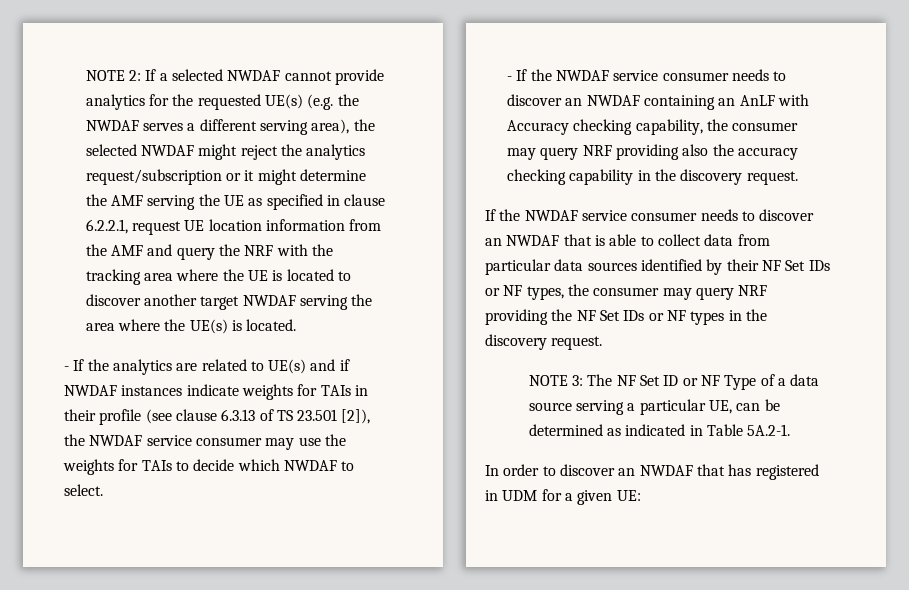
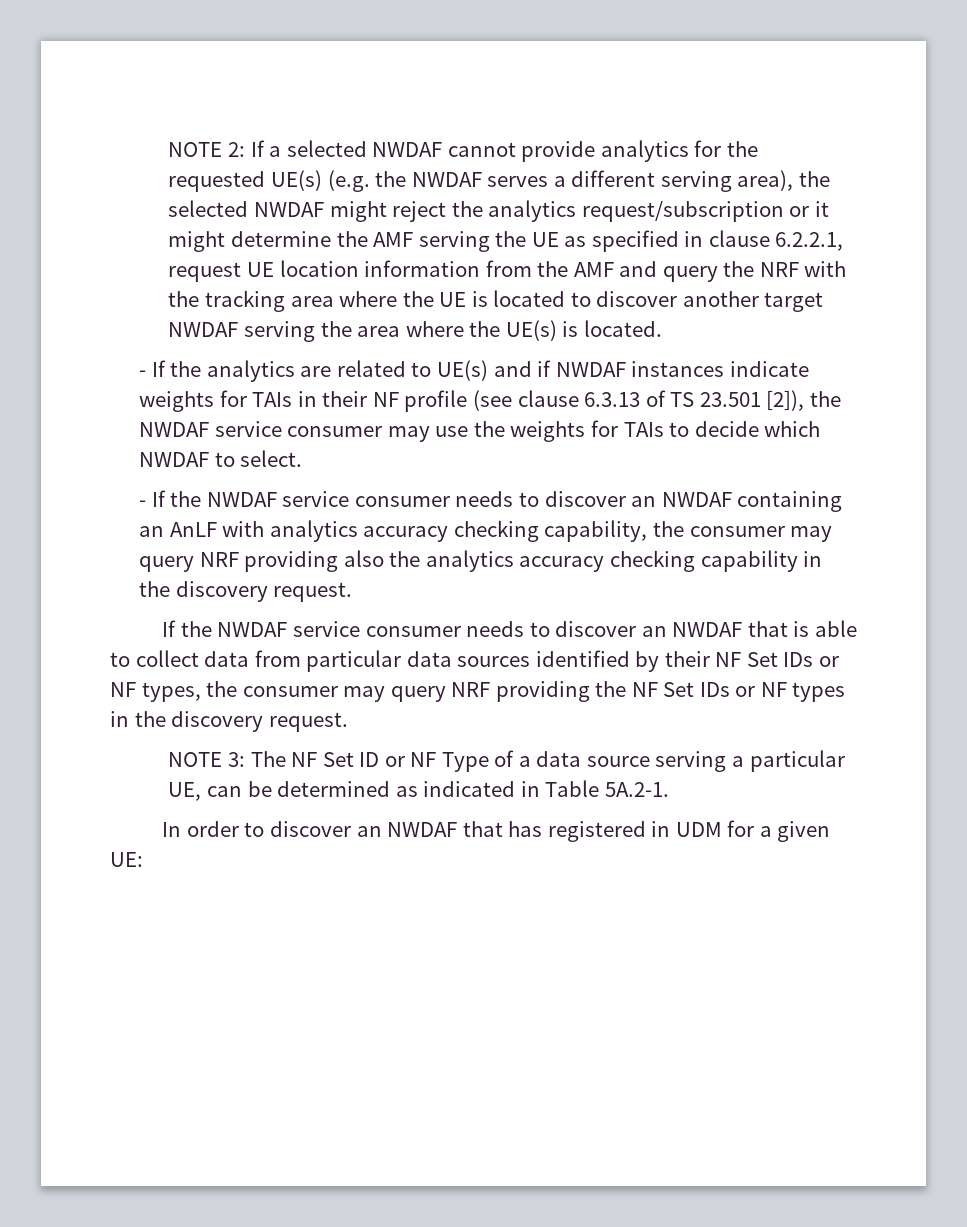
(96, 415) none -> [372,392,399,407] NF
[506,120,569,135] Accuracy -> [269,520,449,542] analytics accuracy
(734, 150) none -> [425,550,514,572] analytics

